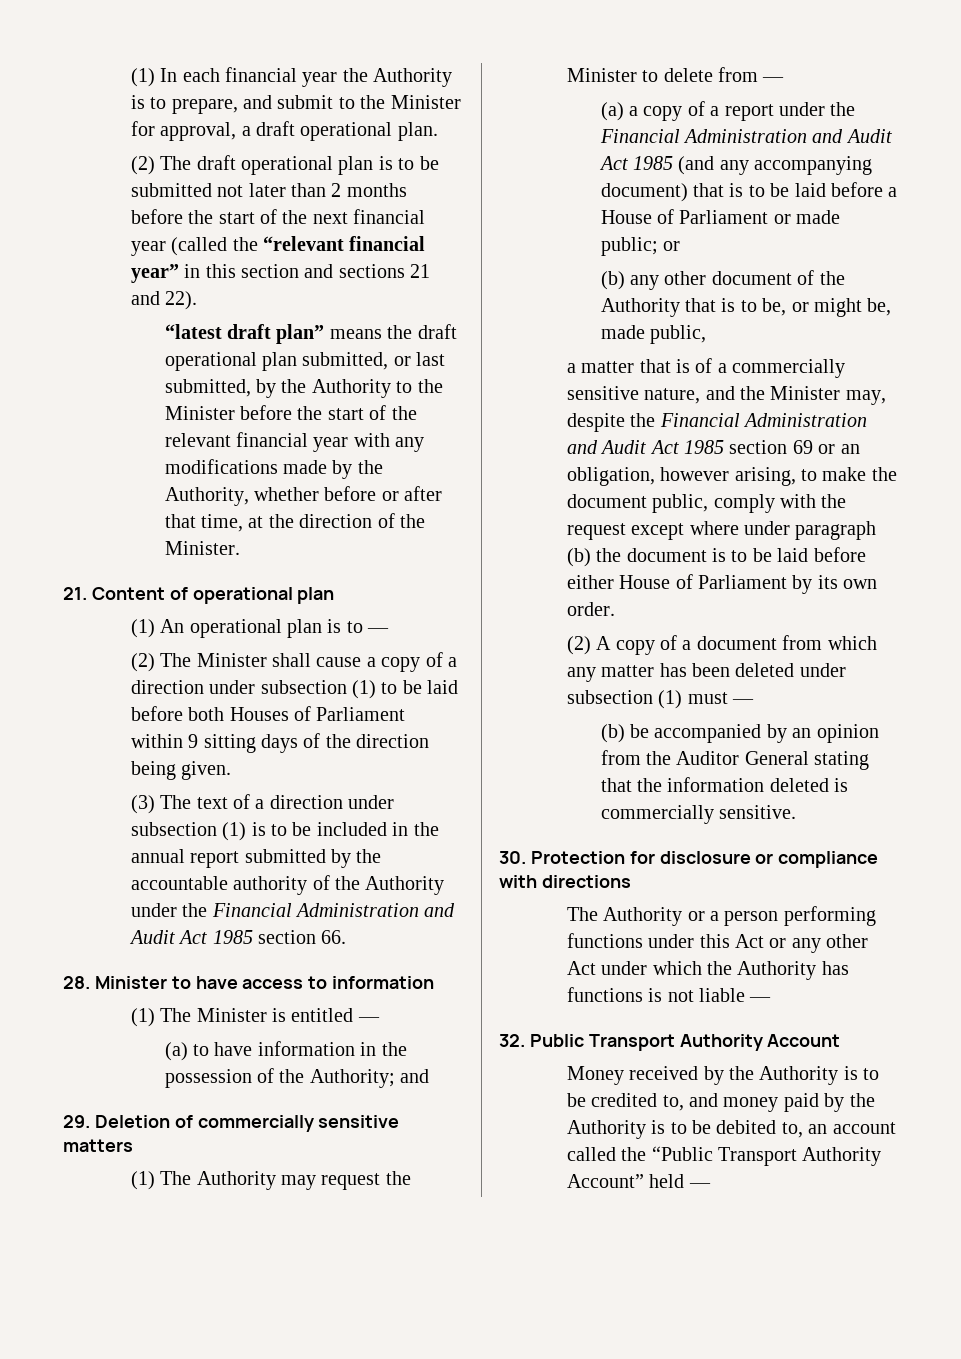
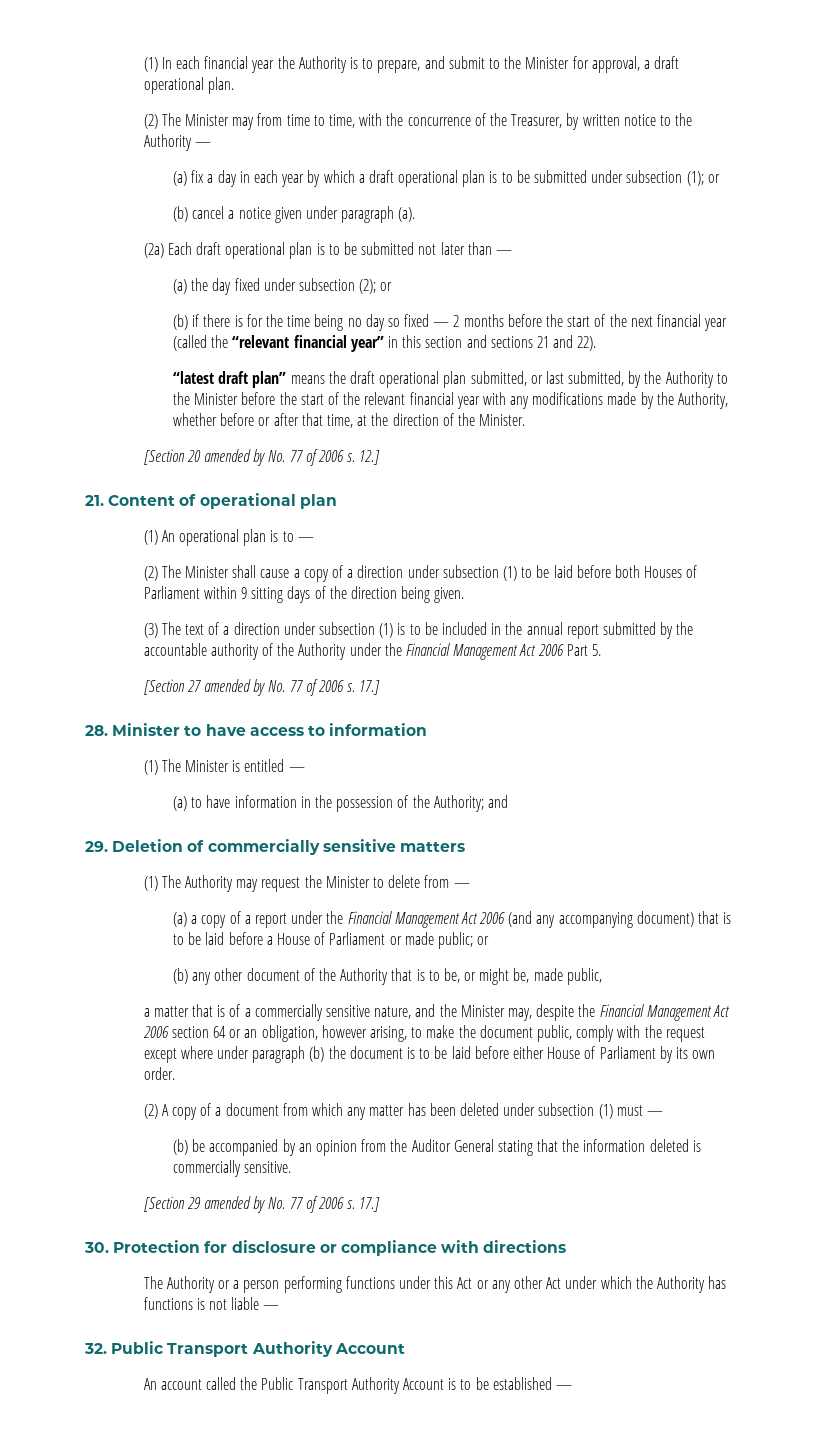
(192, 163) none -> [185,113,693,130] [143,134,211,151] [173,170,720,187] [173,206,416,223] [143,242,192,258] Minister may from time to time, with the concurrence of the Treasurer, by written notice to the Authority — // (a) fix a day in each year by which a draft operational plan is to be submitted under subsection (1); or // (b) cancel a notice given under paragraph (a). // (2a) Each
(326, 190) none -> [495,250,512,255] [173,278,393,295] [173,314,450,331] — // (a) the day fixed under subsection (2); or // (b) if there is for the time being no day so fixed —
(240, 548) none -> [143,449,381,466] // [Section 20 amended by No. 77 of 2006 s. 12.]
[294,903,456,917] [128,930,347,944] Administration and Audit Act 1985 section 66. -> [453,644,601,660] [143,679,381,696] Management Act 2006 Part 5. // [Section 27 amended by No. 77 of 2006 s. 17.]
[683,129,892,143] [598,156,674,170] Administration and Audit Act 1985 -> [394,912,506,928] Management Act 2006
[742,413,867,427] [566,440,813,454] Administration and Audit Act 1985 section 69 -> [646,1005,730,1021] [142,1026,227,1038] Management Act 2006 section 64
(797, 812) none -> [143,1196,381,1213] // [Section 29 amended by No. 77 of 2006 s. 17.]
[566,1066,880,1085] [566,1093,875,1112] [566,1120,896,1139] [566,1146,882,1166] [566,1174,685,1188] Money received by the Authority is to be credited to, and money paid by the Authority is to be debited to, an account called the “Public Transport Authority Account” held -> [143,1377,552,1394] An account called the Public Transport Authority Account is to be established

